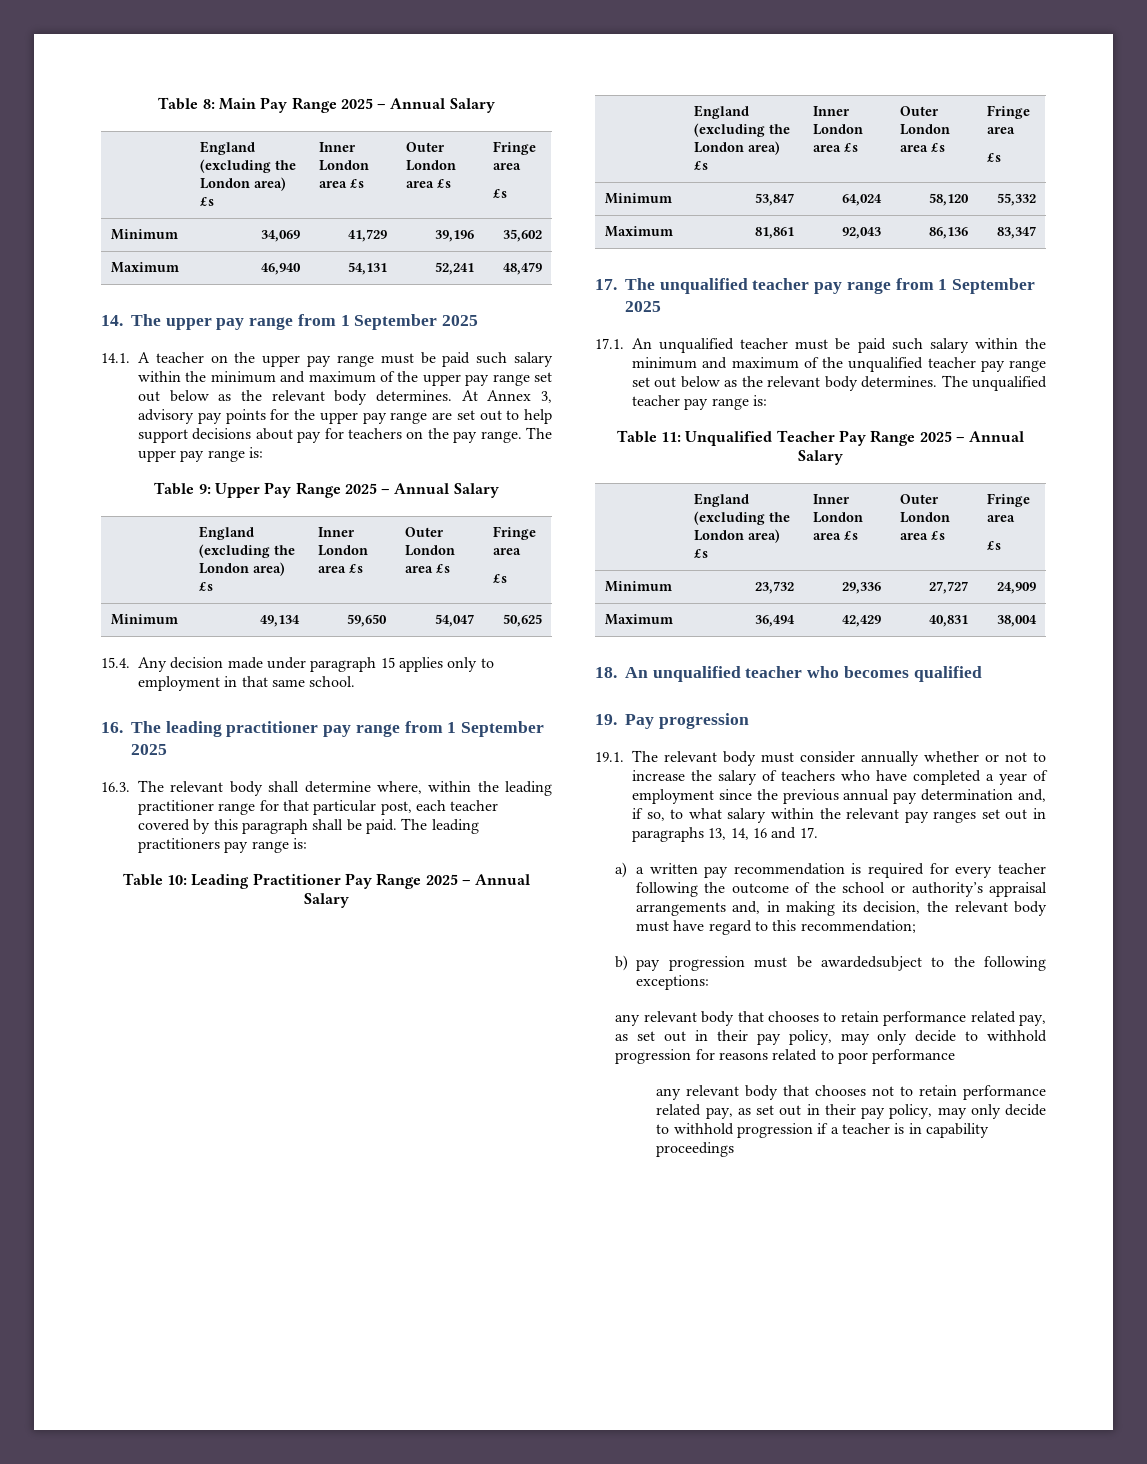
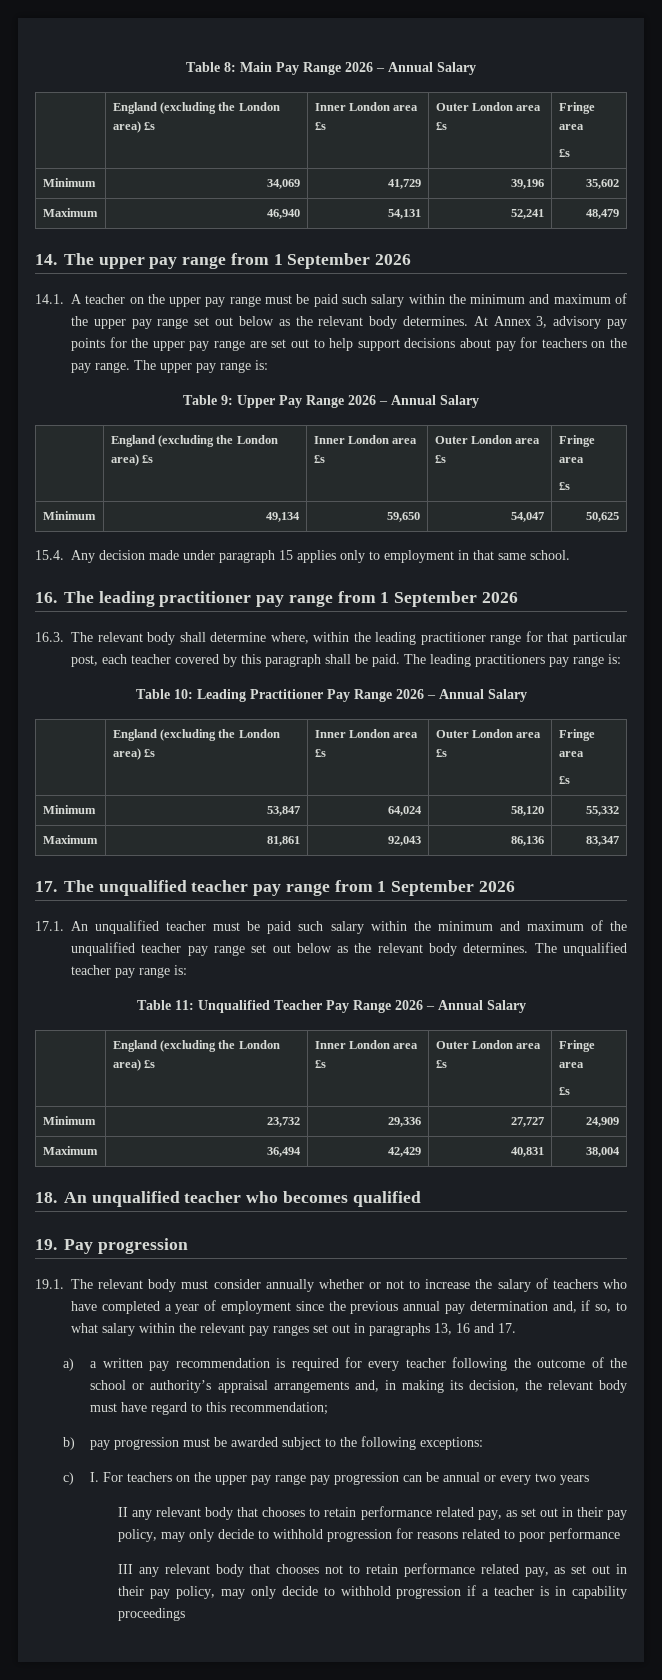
[340,98,373,109] 2025 -> [345,62,373,72] 2026
[442,315,479,326] 2025 -> [375,254,412,265] 2026
[344,483,377,494] 2025 -> [348,395,376,405] 2026
[131,744,167,755] 2025 -> [481,592,518,603] 2026
[425,874,458,885] 2025 -> [395,689,424,699] 2026
[625,301,661,312] 2025 -> [478,881,515,892] 2026
[919,431,952,442] 2025 -> [394,1000,423,1010] 2026
[730,828,749,840] 14, -> (452, 1329) none
[820,956,922,971] awardedsubject -> [231,1437,322,1450] awarded subject
(710, 982) none -> [62,1472,590,1485] [118,1507,129,1517] c) I. For teachers on the upper pay range pay progression can be annual or every two years // II
(956, 1056) none -> [118,1564,134,1574] III

